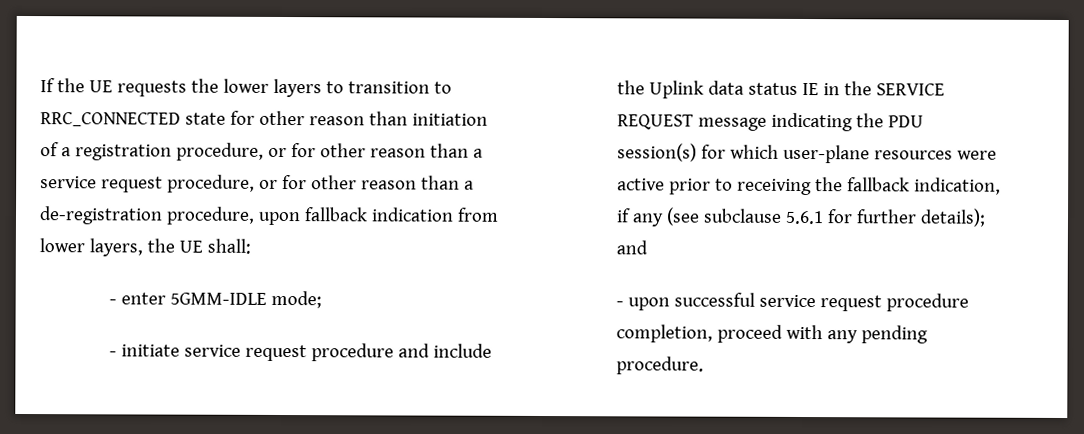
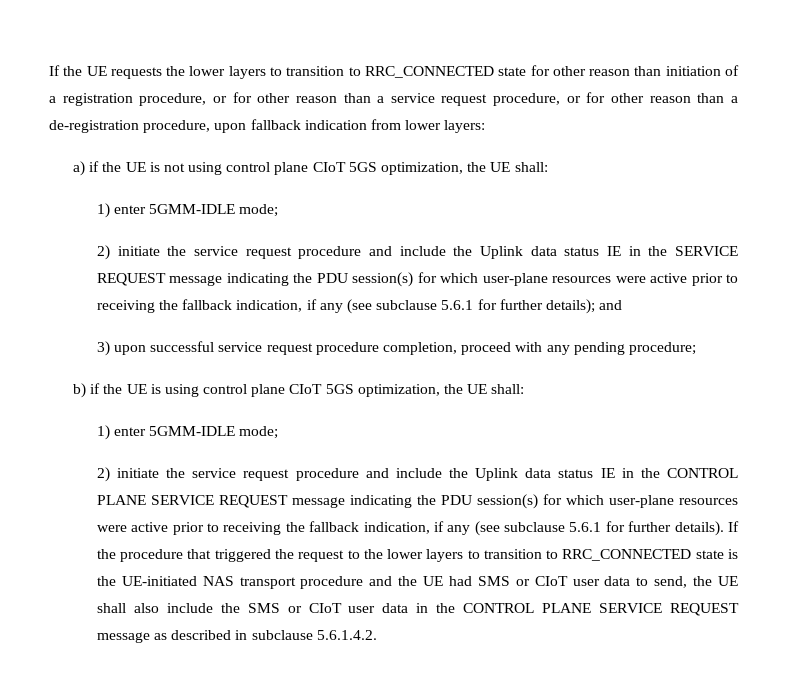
[88,238,251,257] [109,290,323,309] [109,344,181,357] layers, the UE shall: // - enter 5GMM-IDLE mode; // - initiate -> [444,120,486,133] [72,161,548,176] [96,203,279,218] [96,245,187,260] layers: // a) if the UE is not using control plane CIoT 5GS optimization, the UE shall: // 1) enter 5GMM-IDLE mode; // 2) initiate the
[616,301,625,307] - -> [96,341,110,356] 3)
[616,356,705,375] procedure. -> [628,342,696,355] [72,383,525,398] [96,425,279,440] [96,467,739,482] [96,494,738,509] [96,521,739,536] [96,549,738,562] [96,576,739,589] [96,603,739,616] [96,630,377,643] procedure; // b) if the UE is using control plane CIoT 5GS optimization, the UE shall: // 1) enter 5GMM-IDLE mode; // 2) initiate the service request procedure and include the Uplink data status IE in the CONTROL PLANE SERVICE REQUEST message indicating the PDU session(s) for which user-plane resources were active prior to receiving the fallback indication, if any (see subclause 5.6.1 for further details). If the procedure that triggered the request to the lower layers to transition to RRC_CONNECTED state is the UE-initiated NAS transport procedure and the UE had SMS or CIoT user data to send, the UE shall also include the SMS or CIoT user data in the CONTROL PLANE SERVICE REQUEST message as described in subclause 5.6.1.4.2.

